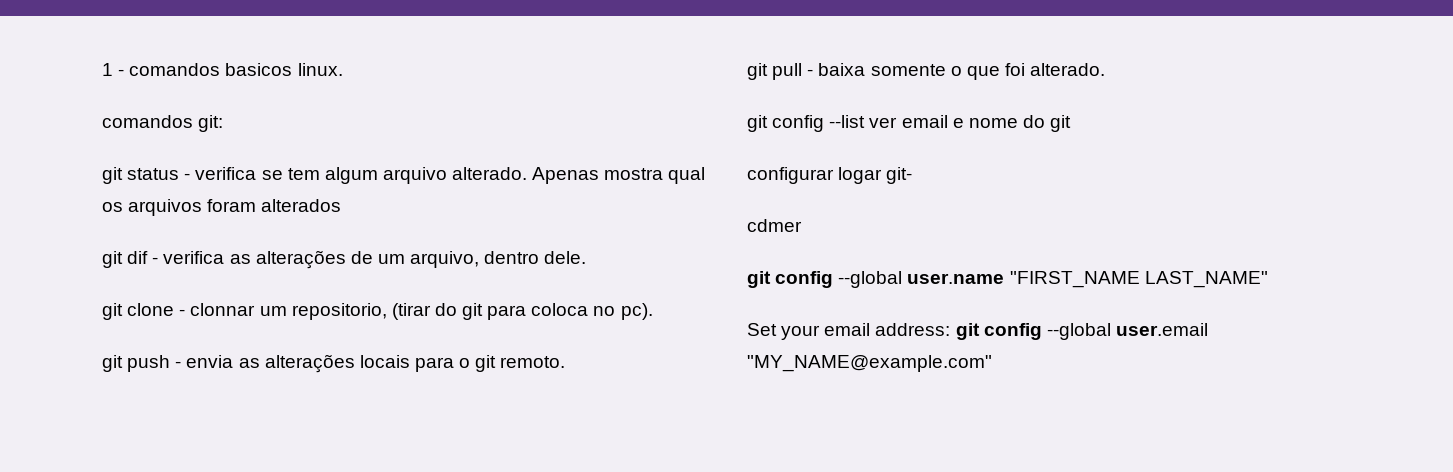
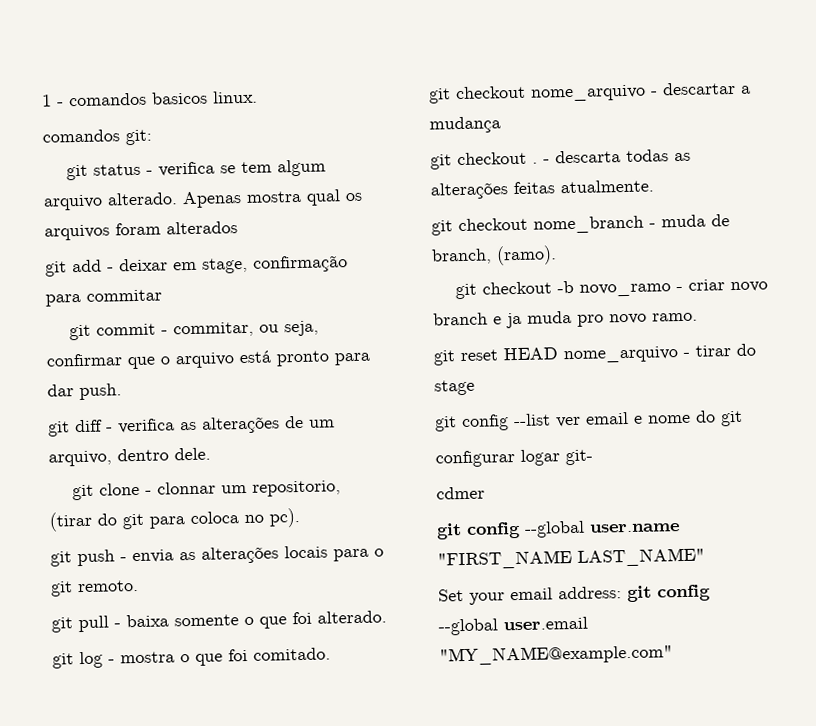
[127,251,149,264] dif -> [72,255,348,274] [45,289,162,307] [68,320,319,341] [46,350,371,370] [47,383,122,401] [48,419,103,437] add - deixar em stage, confirmação para commitar // git commit - commitar, ou seja, confirmar que o arquivo está pronto para dar push. // git diff
(1106, 69) none -> [52,647,331,669] [428,81,751,104] [429,116,501,134] [430,149,691,170] [430,179,654,200] [431,214,730,236] [431,245,557,266] [454,279,768,300] [433,311,698,329] [433,343,756,366] [434,379,475,396] // git log - mostra o que foi comitado. // git checkout nome_arquivo - descartar a mudança // git checkout . - descarta todas as alterações feitas atualmente. // git checkout nome_branch - muda de branch, (ramo). // git checkout -b novo_ramo - criar novo branch e ja muda pro novo ramo. // git reset HEAD nome_arquivo - tirar do stage

